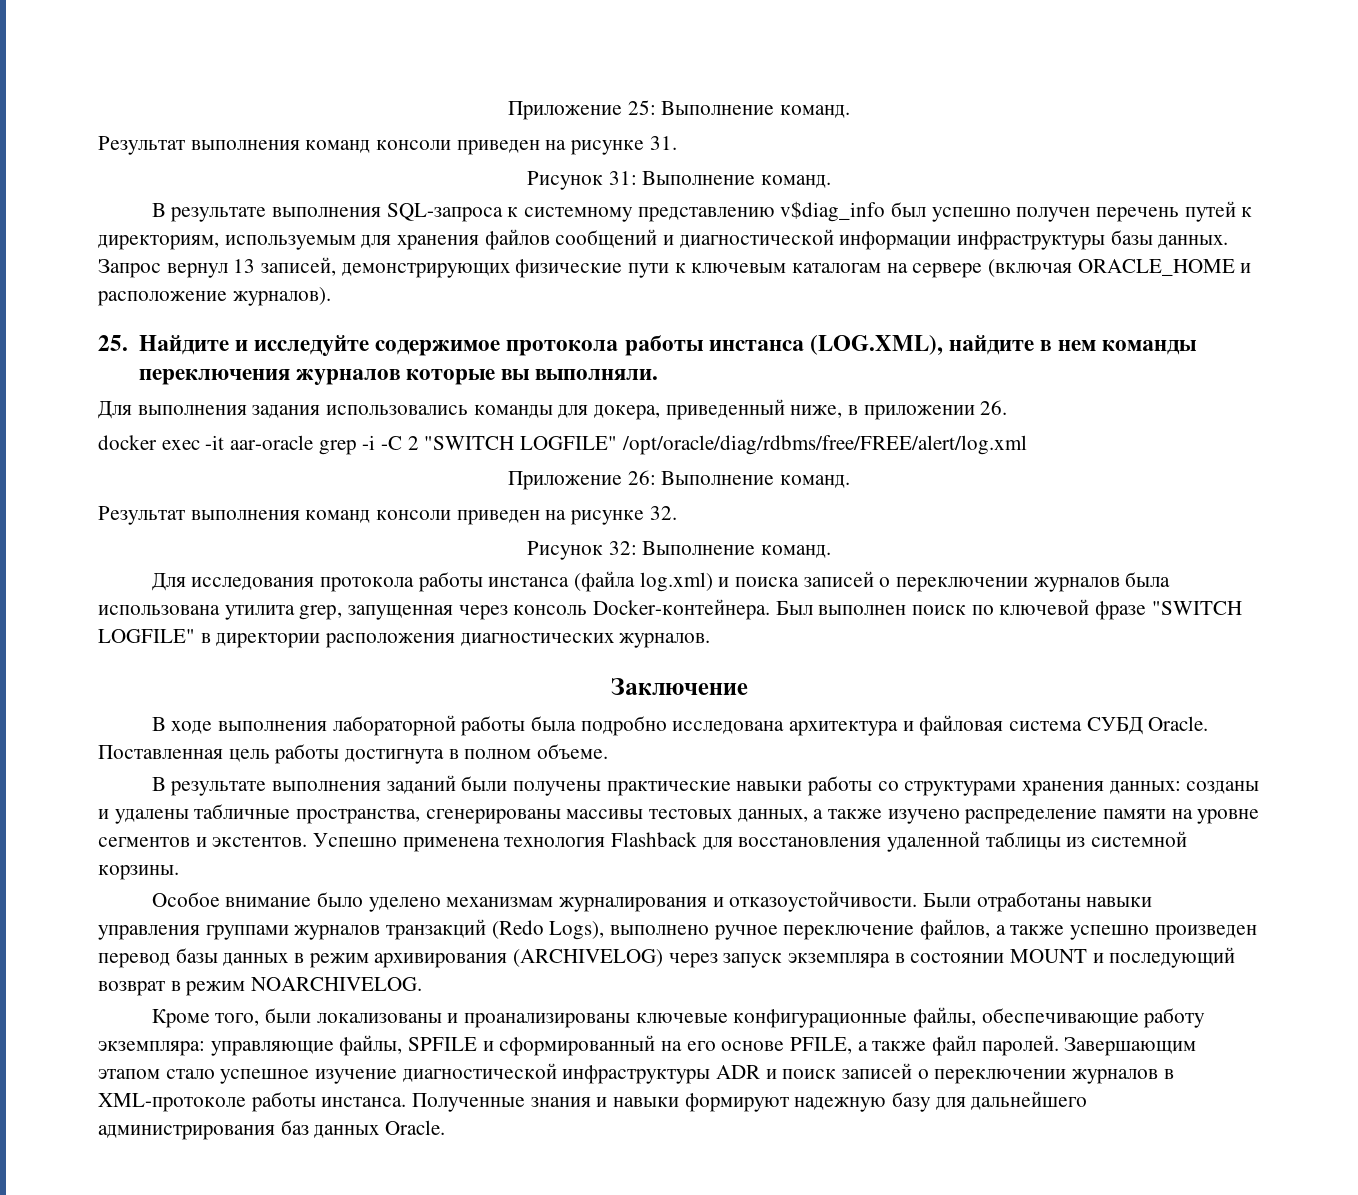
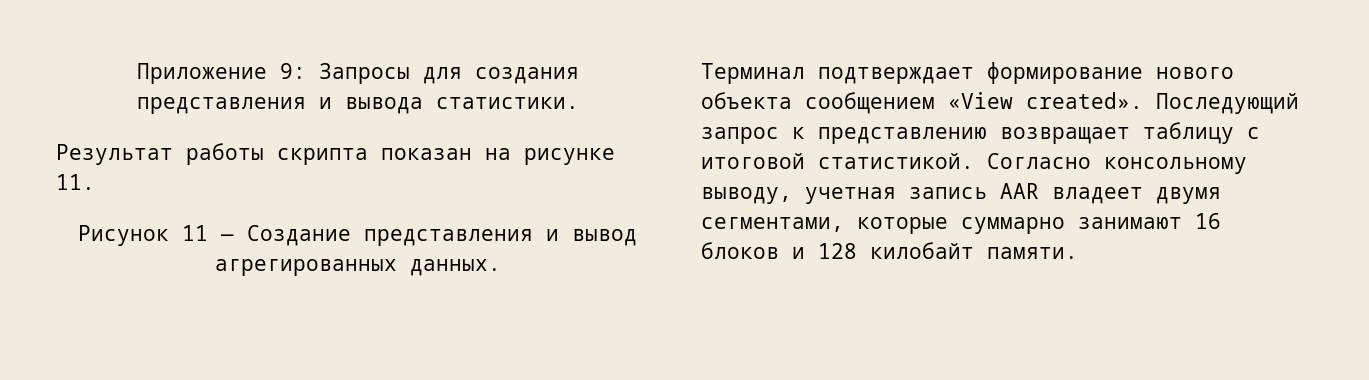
[507,100,851,120] [98,136,677,155] [526,171,832,190] [151,201,1253,222] [98,229,1229,250] [98,257,1252,278] [97,287,331,306] [98,335,1197,356] [138,369,659,385] [98,399,1008,420] [98,435,1027,455] [507,470,851,490] [98,506,677,525] [526,541,832,560] [151,571,1171,592] [98,599,1242,620] [98,629,711,648] [610,678,748,695] [151,715,1209,736] [98,744,609,764] [151,775,1260,796] [98,804,1260,824] [98,831,1188,852] [98,865,179,880] [151,891,1153,912] [98,919,1257,940] [98,947,1236,968] [98,977,423,996] [151,1007,1206,1028] [98,1035,1197,1056] [98,1063,1174,1084] [98,1091,1088,1112] [98,1120,446,1140] Приложение 25: Выполнение команд. // Результат выполнения команд консоли приведен на рисунке 31. // Рисунок 31: Выполнение команд. // В результате выполнения SQL-запроса к системному представлению v$diag_info был успешно получен перечень путей к директориям, используемым для хранения файлов сообщений и диагностической информации инфраструктуры базы данных. Запрос вернул 13 записей, демонстрирующих физические пути к ключевым каталогам на сервере (включая ORACLE_HOME и расположение журналов). // 25. Найдите и исследуйте содержимое протокола работы инстанса (LOG.XML), найдите в нем команды переключения журналов которые вы выполняли. // Для выполнения задания использовались команды для докера, приведенный ниже, в приложении 26. // docker exec -it aar-oracle grep -i -C 2 "SWITCH LOGFILE" /opt/oracle/diag/rdbms/free/FREE/alert/log.xml // Приложение 26: Выполнение команд. // Результат выполнения команд консоли приведен на рисунке 32. // Рисунок 32: Выполнение команд. // Для исследования протокола работы инстанса (файла log.xml) и поиска записей о переключении журналов была использована утилита grep, запущенная через консоль Docker-контейнера. Был выполнен поиск по ключевой фразе "SWITCH LOGFILE" в директории расположения диагностических журналов. // Заключение // В ходе выполнения лабораторной работы была подробно исследована архитектура и файловая система СУБД Oracle. Поставленная цель работы достигнута в полном объеме. // В результате выполнения заданий были получены практические навыки работы со структурами хранения данных: созданы и удалены табличные пространства, сгенерированы массивы тестовых данных, а также изучено распределение памяти на уровне сегментов и экстентов. Успешно применена технология Flashback для восстановления удаленной таблицы из системной корзины. // Особое внимание было уделено механизмам журналирования и отказоустойчивости. Были отработаны навыки управления группами журналов транзакций (Redo Logs), выполнено ручное переключение файлов, а также успешно произведен перевод базы данных в режим архивирования (ARCHIVELOG) через запуск экземпляра в состоянии MOUNT и последующий возврат в режим NOARCHIVELOG. // Кроме того, были локализованы и проанализированы ключевые конфигурационные файлы, обеспечивающие работу экземпляра: управляющие файлы, SPFILE и сформированный на его основе PFILE, а также файл паролей. Завершающим этапом стало успешное изучение диагностической инфраструктуры ADR и поиск записей о переключении журналов в XML-протоколе работы инстанса. Полученные знания и навыки формируют надежную базу для дальнейшего администрирования баз данных Oracle. -> [136,63,579,84] [136,97,579,114] [56,143,615,165] [56,174,95,190] [78,225,637,246] [214,259,501,276] [701,62,1234,84] [701,92,1299,114] [701,122,1260,144] [701,153,1247,174] [701,183,1221,204] [701,213,1221,234] [701,242,1078,259] Приложение 9: Запросы для создания представления и вывода статистики. // Результат работы скрипта показан на рисунке 11. // Рисунок 11 — Создание представления и вывод агрегированных данных. // Терминал подтверждает формирование нового объекта сообщением «View created». Последующий запрос к представлению возвращает таблицу с итоговой статистикой. Согласно консольному выводу, учетная запись AAR владеет двумя сегментами, которые суммарно занимают 16 блоков и 128 килобайт памяти.

